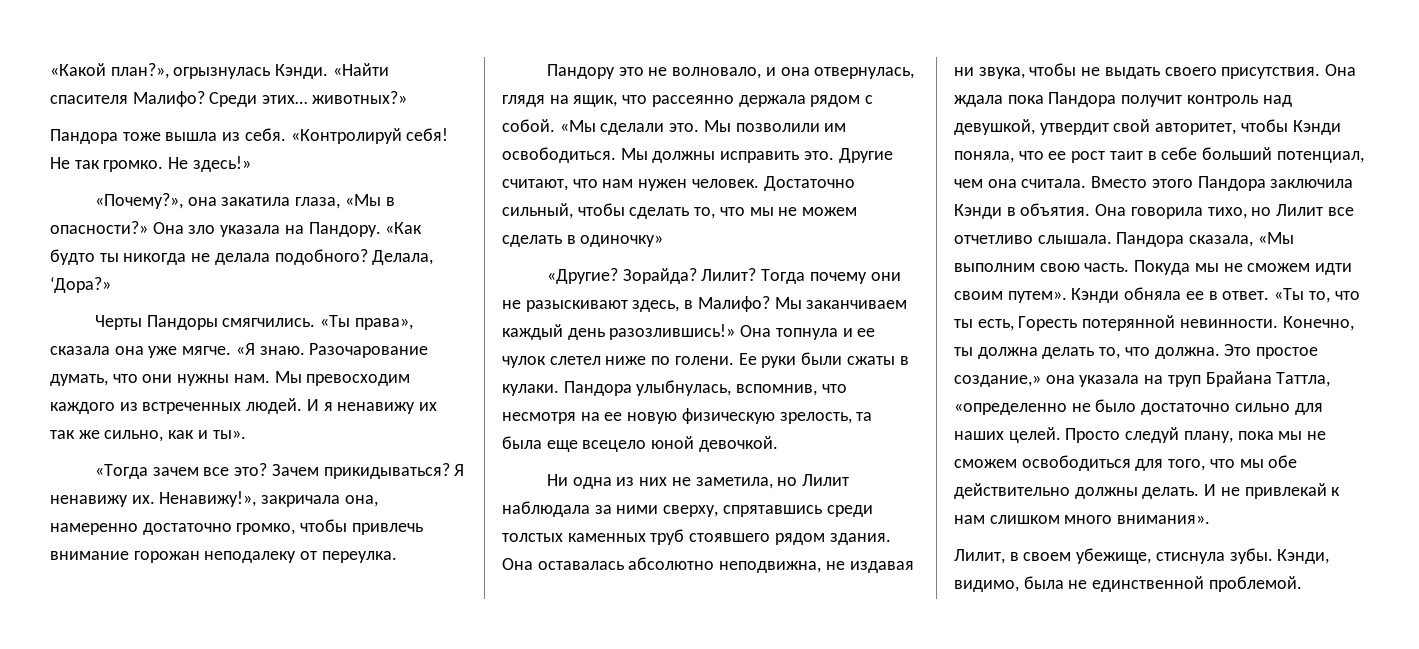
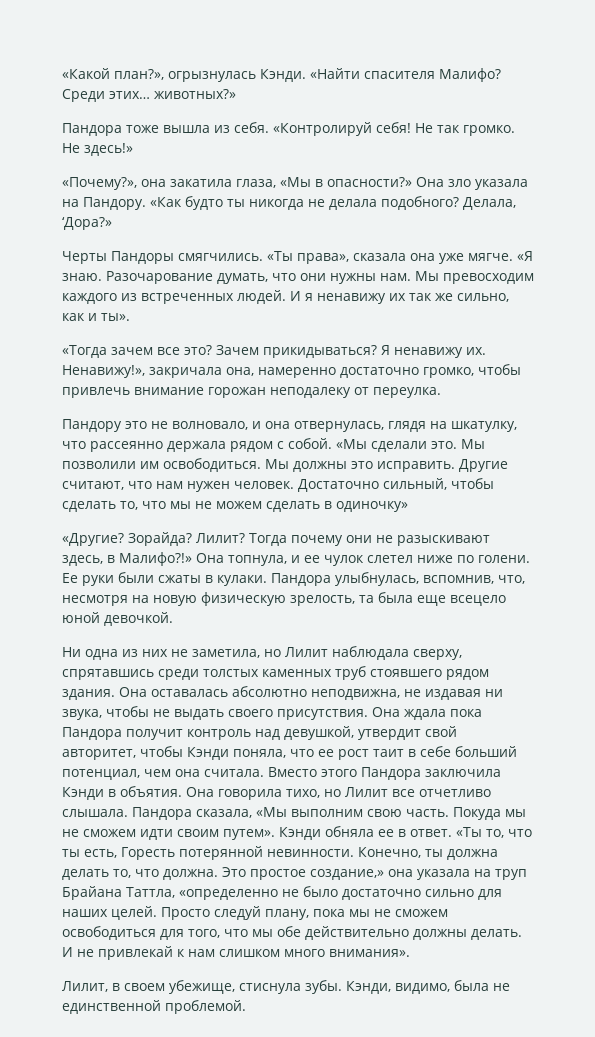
[573,95,618,107] ящик, -> [451,421,517,432] шкатулку,
[720,151,834,163] исправить это. -> [351,461,455,472] это исправить.
[697,296,908,312] [502,324,838,340] Малифо? Мы заканчиваем каждый день разозлившись!» Она топнула -> [119,552,287,566] Малифо?!» Она топнула,
[821,384,847,393] что -> [498,575,525,584] что,
[604,412,623,421] ее -> (149, 599) none
[594,505,659,514] за ними -> (409, 653) none

